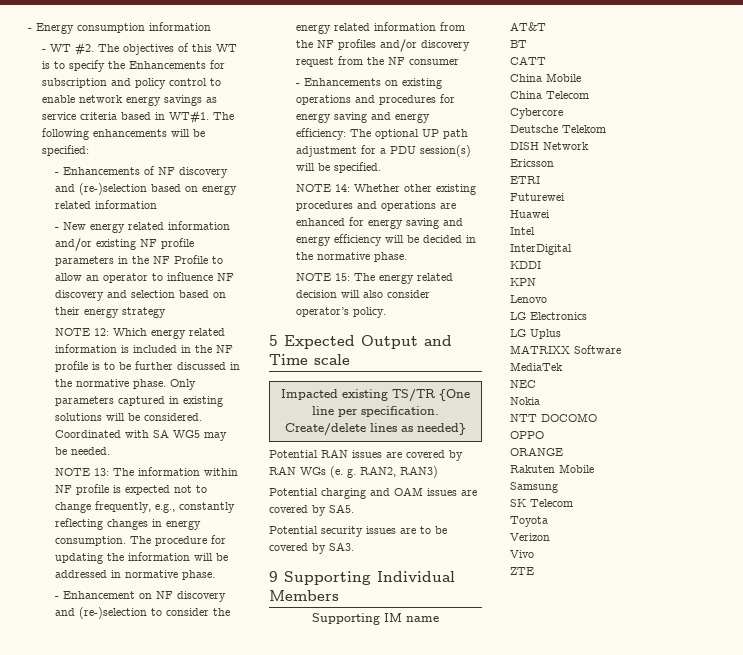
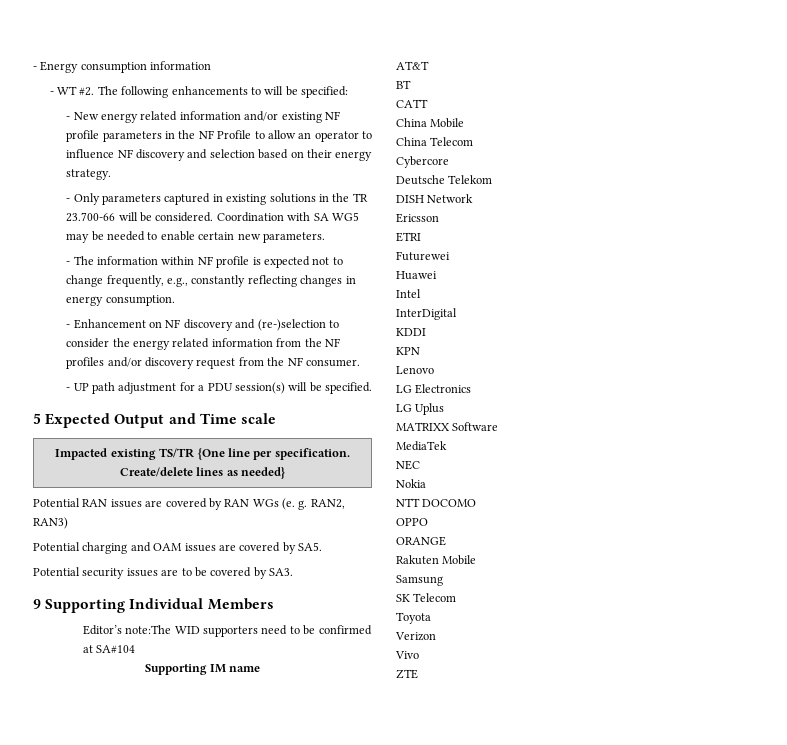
[122,43,237,55] [41,60,225,72] [41,78,221,89] [41,95,217,106] [41,110,234,124] objectives of this WT is to specify the Enhancements for subscription and policy control to enable network energy savings as service criteria based in WT#1. The -> (118, 90) none
(167, 133) none -> [250,87,261,95] to
[55,166,229,178] [55,183,238,195] [55,200,158,209] // - Enhancements of NF discovery and (re-)selection based on energy related information -> (348, 92) none
[122,307,167,318] [55,328,226,339] [55,344,234,353] [55,361,241,372] [55,379,167,389] strategy // NOTE 12: Which energy related information is included in the NF profile is to be further discussed in the normative phase. -> [66,169,112,180] [66,198,71,202] strategy. // -
(103, 417) none -> [318,193,368,202] [66,212,116,222] in the TR 23.700-66
[55,430,122,438] Coordinated -> [216,212,284,222] Coordination
[71,447,111,455] [55,468,110,476] needed. // NOTE 13: -> [106,231,325,243] [66,261,71,265] needed to enable certain new parameters. // -
[130,535,227,546] [55,552,229,564] [55,570,216,580] The procedure for updating the information will be addressed in normative phase. -> (175, 300) none
[409,59,460,65] [296,78,443,89] [296,94,456,105] [296,112,431,123] [296,128,420,140] consumer // - Enhancements on existing operations and procedures for energy saving and energy efficiency: The optional -> [305,359,360,367] [66,387,71,391] consumer. // -
[296,184,477,195] [296,201,457,211] [296,217,464,229] [296,234,477,246] [296,252,408,262] [296,273,454,284] [296,290,431,298] [296,307,387,318] // NOTE 14: Whether other existing procedures and operations are enhanced for energy saving and energy efficiency will be decided in the normative phase. // NOTE 15: The energy related decision will also consider operator’s policy. -> (372, 388) none
(339, 595) none -> [82,625,372,637] [82,645,136,653] // Editor’s note:The WID supporters need to be confirmed at SA#104

